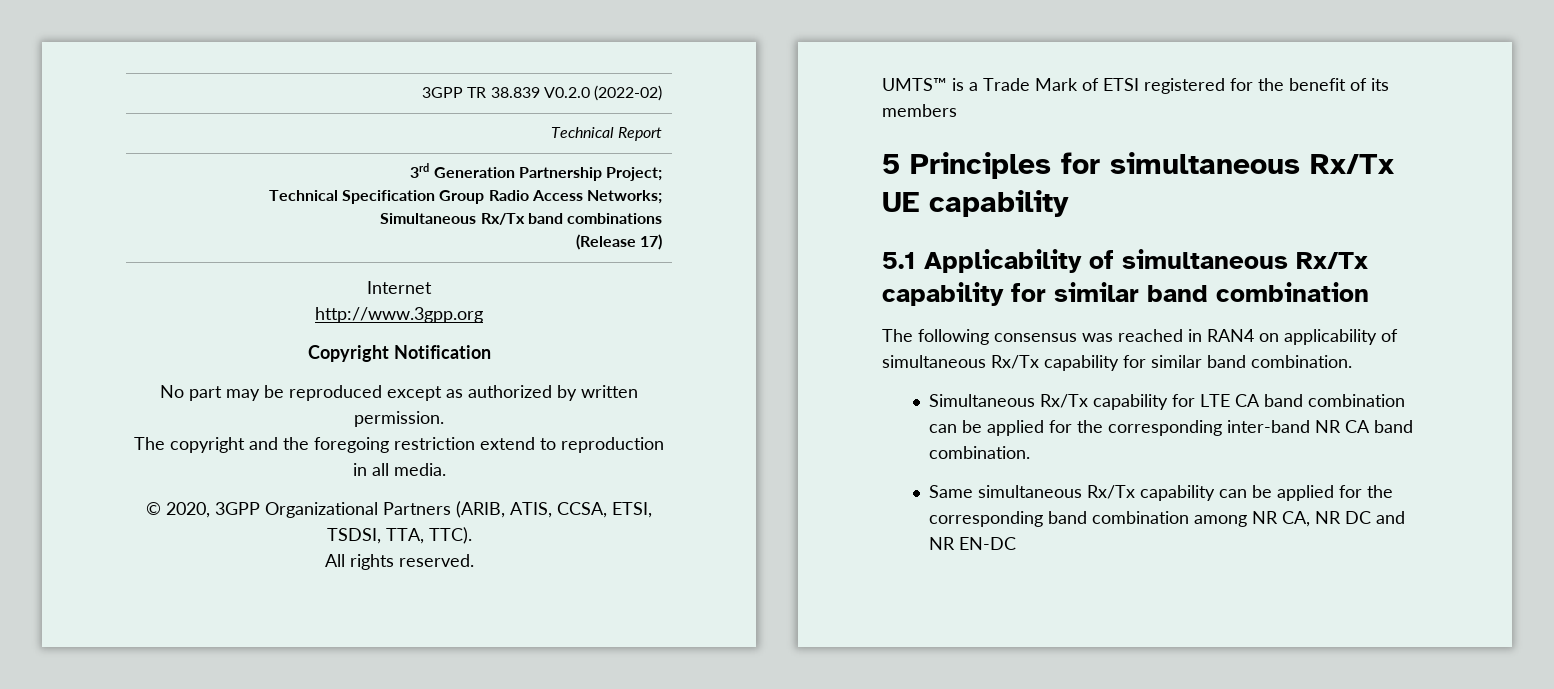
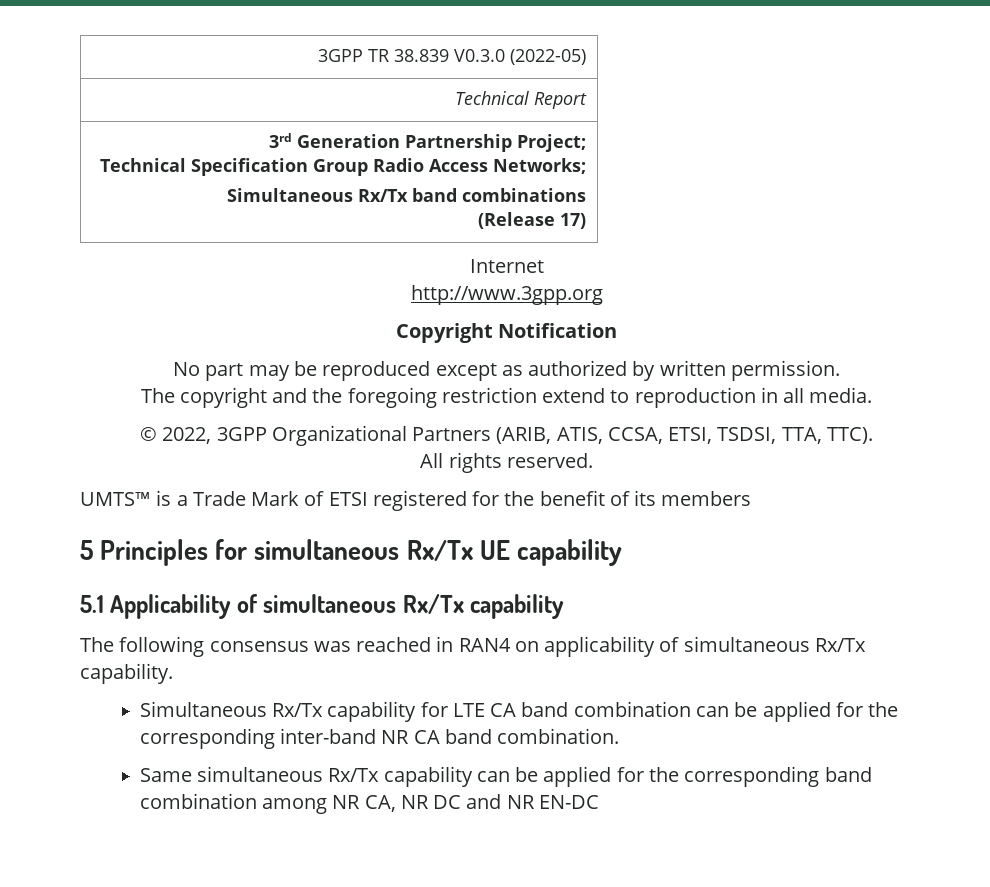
[544,85,663,101] V0.2.0 (2022-02) -> [453,49,586,65] V0.3.0 (2022-05)
[166,502,210,518] 2020, -> [162,427,212,444] 2022,
[1011,282,1369,302] for similar band combination -> (565, 606) none
[1044,355,1352,371] capability for similar band combination. -> [80,663,173,684] capability.

